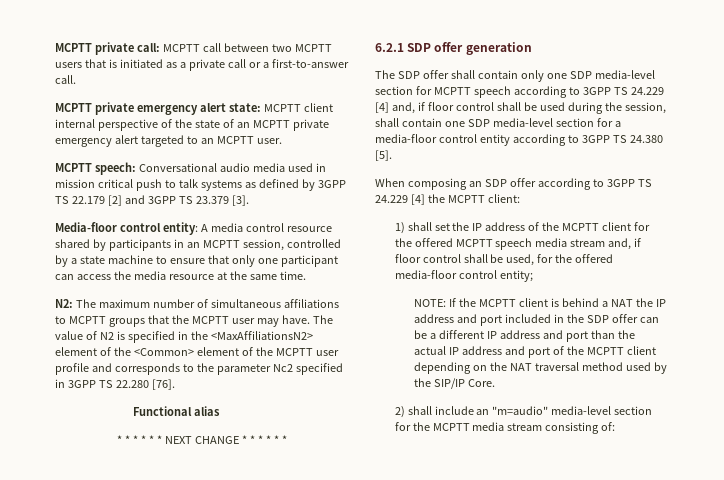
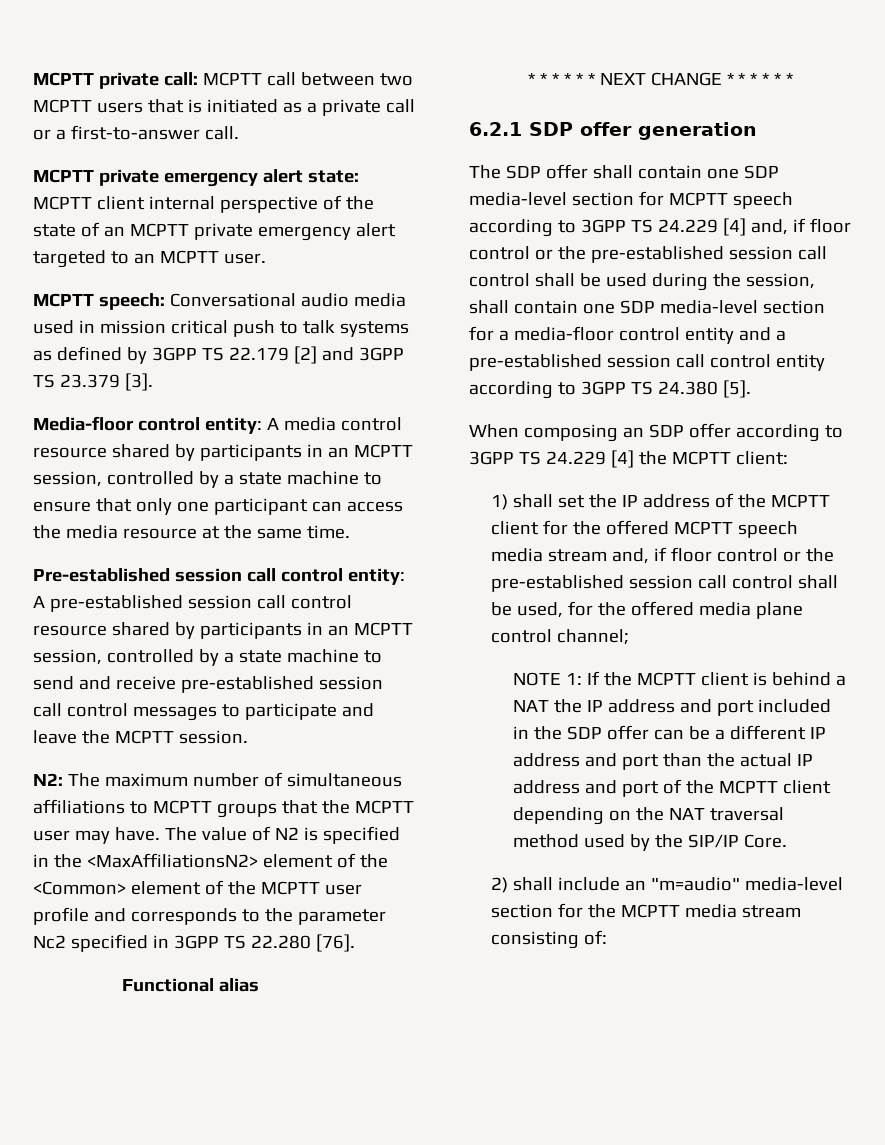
(306, 275) none -> [33,568,405,585] [33,595,352,612] [33,622,413,639] [33,649,382,666] [33,676,383,693] [33,703,374,721] [33,730,248,744] // Pre-established session call control entity: A pre-established session call control resource shared by participants in an MCPTT session, controlled by a state machine to send and receive pre-established session call control messages to participate and leave the MCPTT session.
[520,70,544,82] only -> (702, 172) none
(494, 106) none -> [534,246,827,263] [469,273,530,287] or the pre-established session call control
(510, 140) none -> [738,327,786,341] [469,354,825,371] and a pre-established session call control entity
(461, 258) none -> [783,548,835,562] [491,575,794,592] or the pre-established session call control
[394,270,533,282] [414,299,447,307] media-floor control entity; // NOTE: -> [699,602,804,619] [491,629,630,645] [513,672,583,686] media plane control channel; // NOTE 1:

